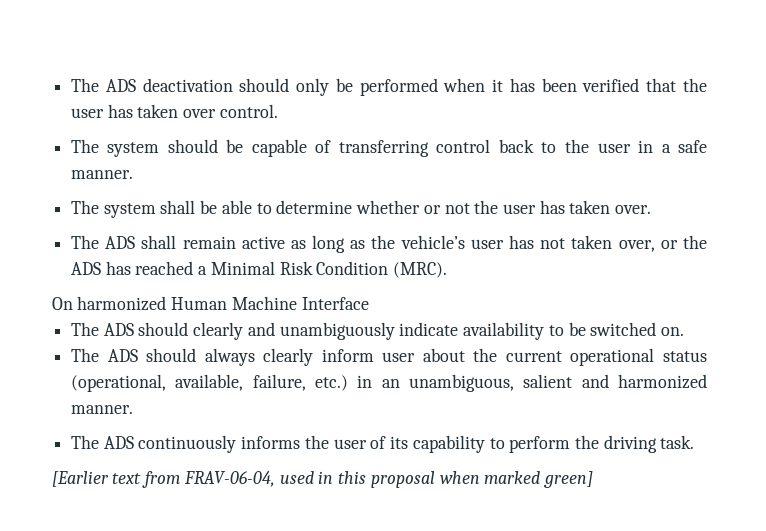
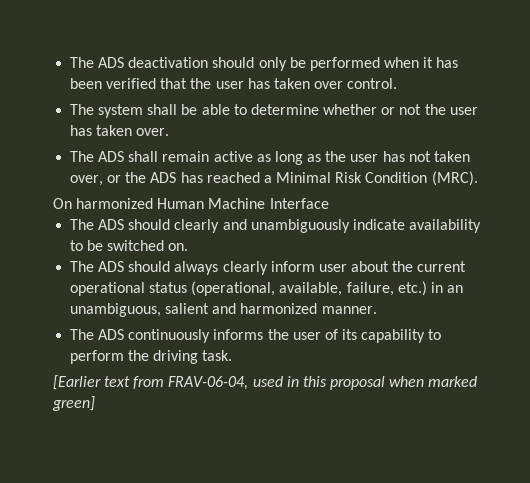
[70,139,707,157] [70,170,133,179] // The system should be capable of transferring control back to the user in a safe manner. -> (398, 83) none
[400,235,465,249] vehicle’s -> (347, 156) none

